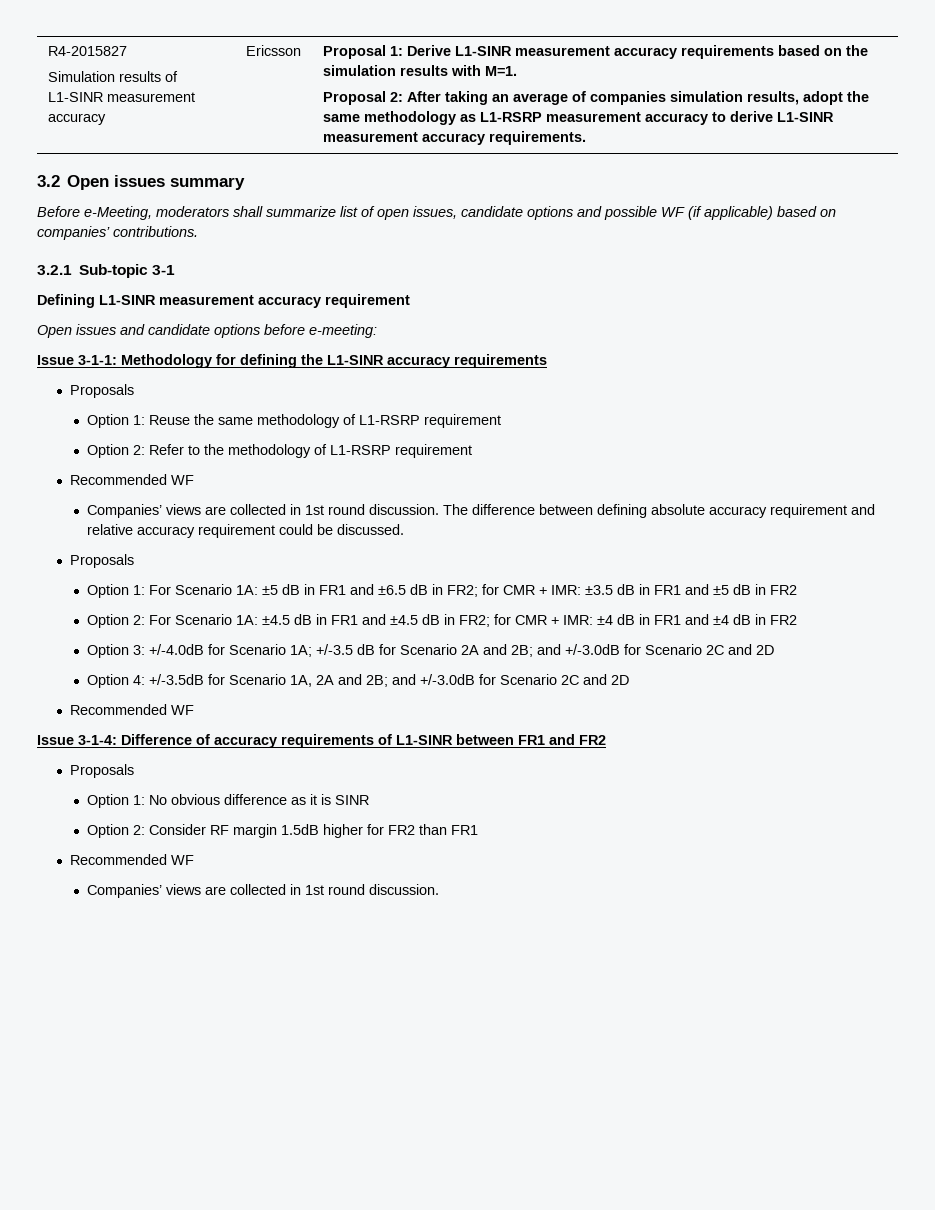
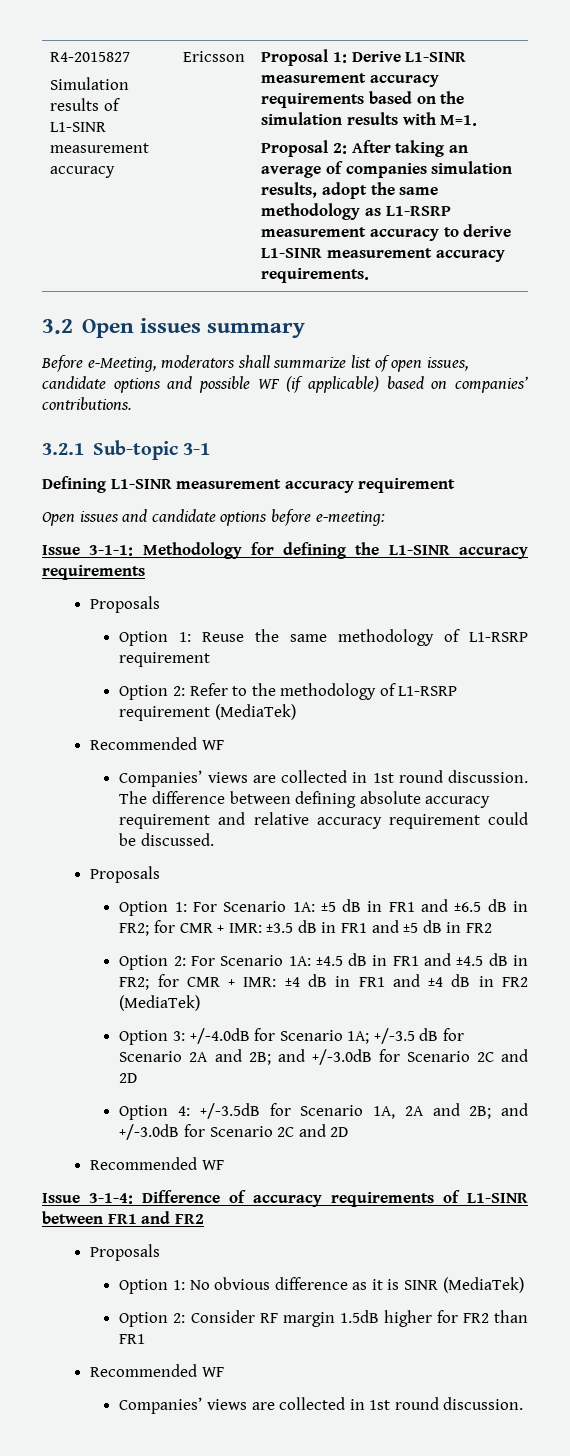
(472, 451) none -> [214,704,296,720] (MediaTek)
(797, 620) none -> [119,995,201,1011] (MediaTek)
(369, 800) none -> [442,1277,524,1293] (MediaTek)

